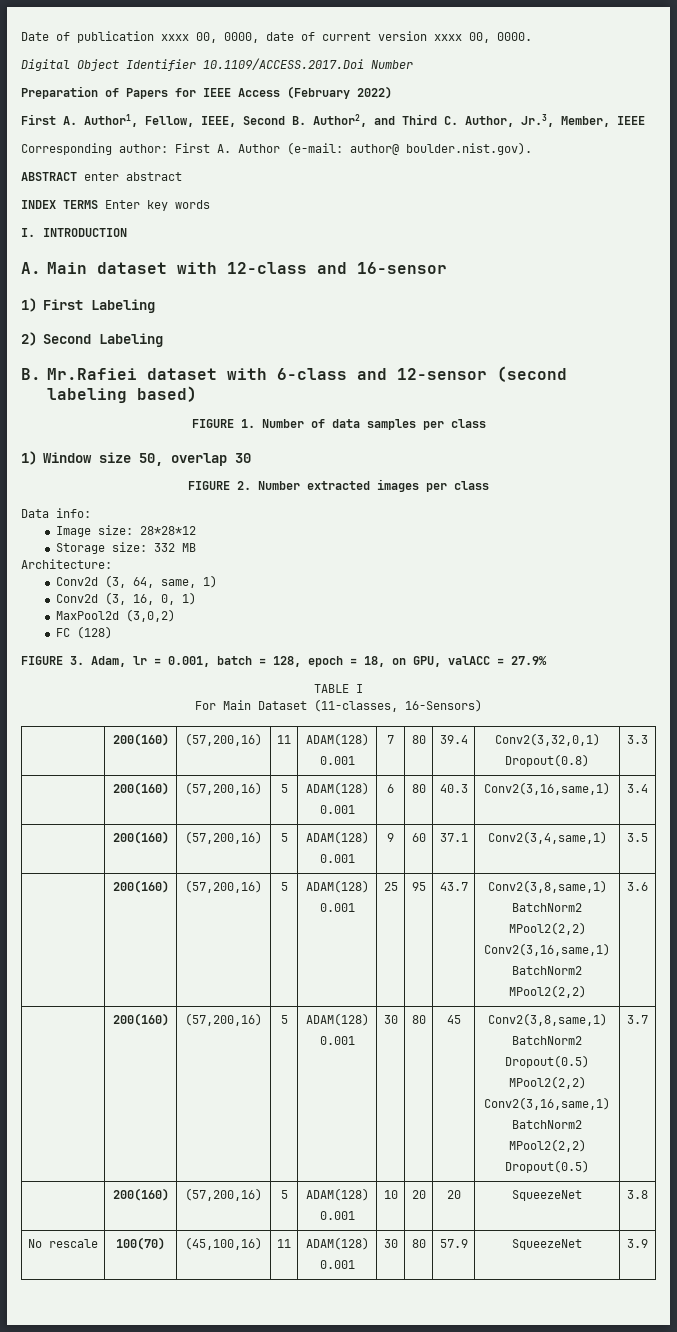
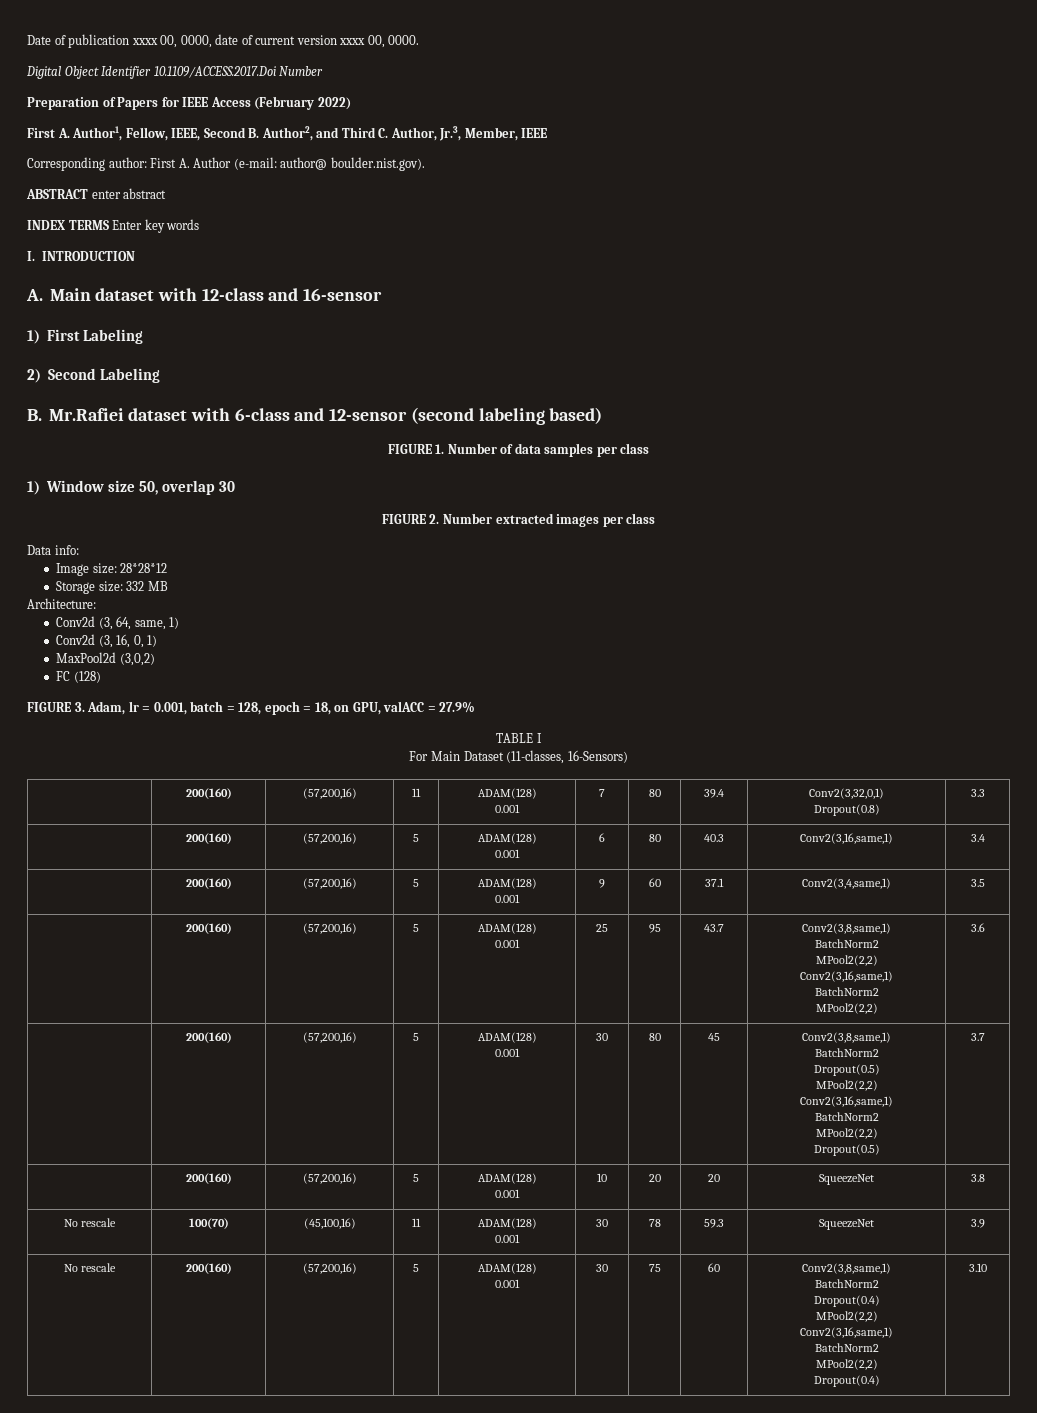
[411,1239,426,1248] [439,1239,468,1248] 80 | 57.9 -> [648,1219,661,1227] [704,1219,724,1228] 78 | 59.3
(648, 1243) none -> [63,1263,117,1272] [185,1263,232,1274] [302,1263,357,1274] [413,1264,419,1272] [477,1263,537,1274] [495,1279,520,1288] [596,1264,608,1272] [648,1264,661,1272] [708,1263,720,1272] [802,1263,891,1274] [814,1279,879,1288] [813,1295,880,1307] [815,1311,878,1322] [800,1327,893,1338] [814,1343,879,1352] [815,1359,878,1370] [813,1375,880,1387] [968,1263,987,1272] // No rescale | 200(160) | (57,200,16) | 5 | ADAM(128) // 0.001 | 30 | 75 | 60 | Conv2(3,8,same,1) // BatchNorm2 // Dropout(0.4) // MPool2(2,2) // Conv2(3,16,same,1) // BatchNorm2 // MPool2(2,2) // Dropout(0.4) | 3.10

